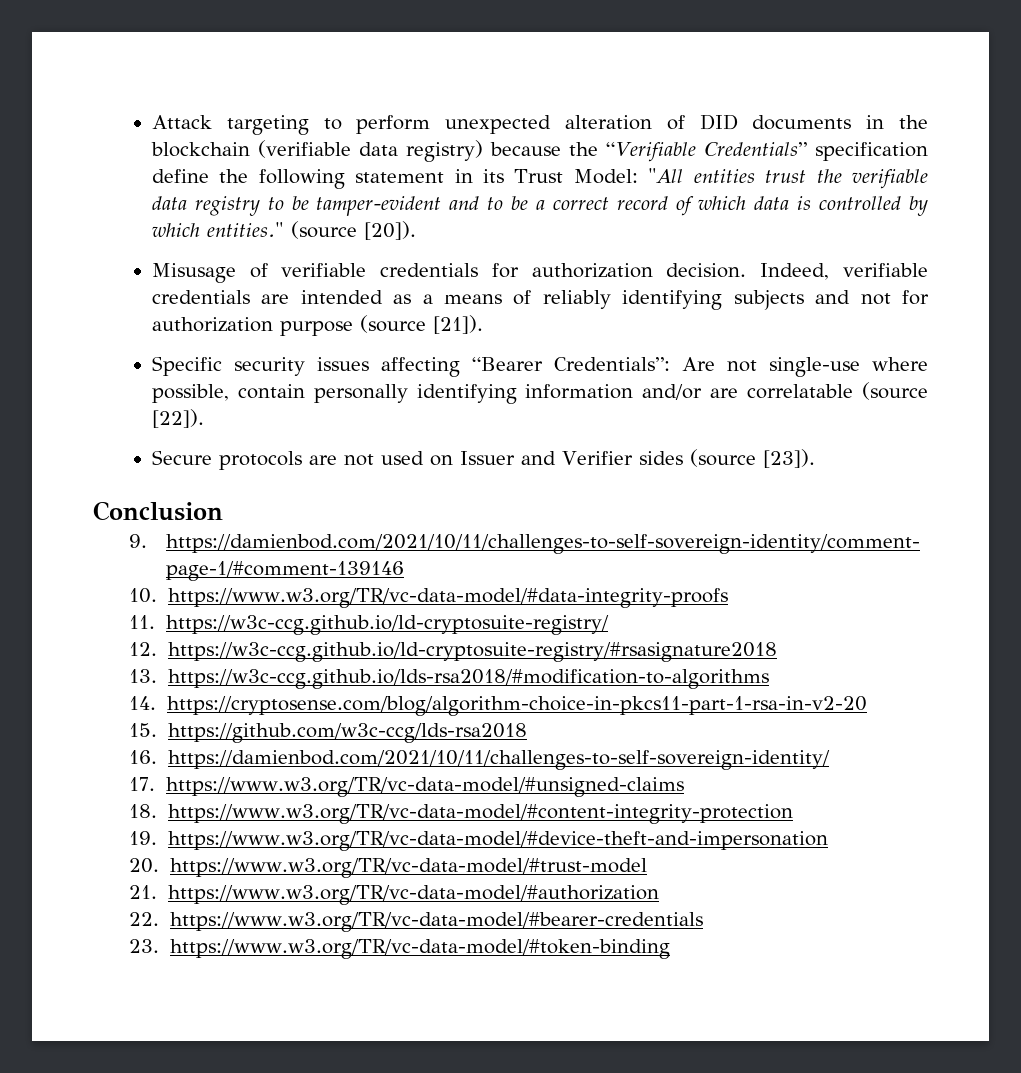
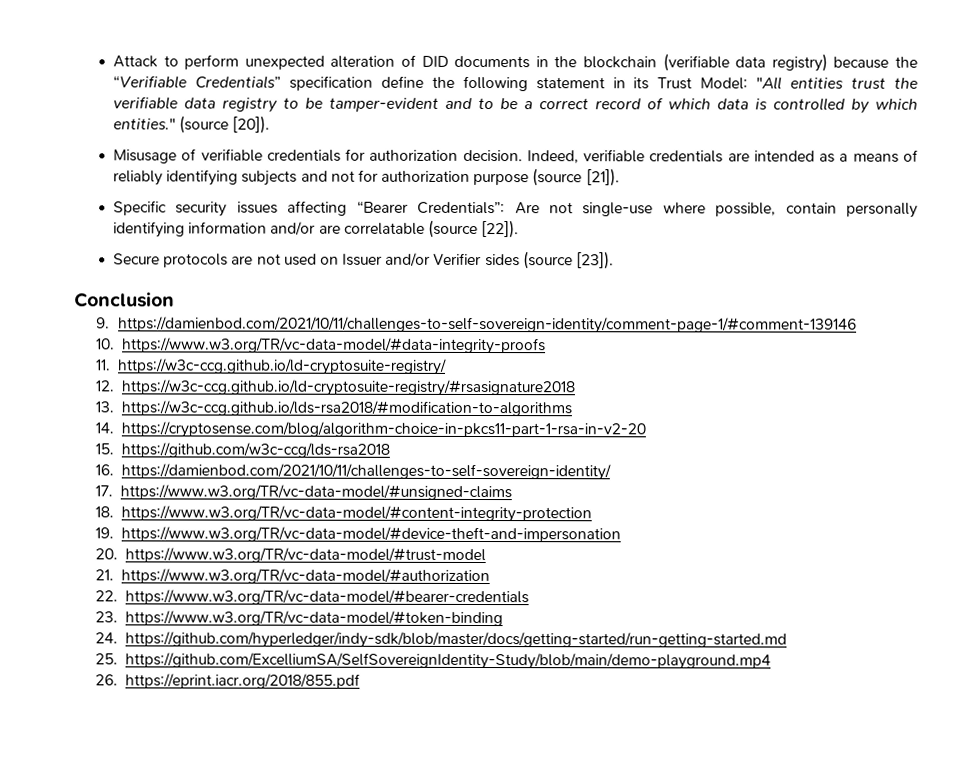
[226,115,309,135] targeting -> (158, 61) none
[520,451,556,465] and -> [385,252,431,267] and/or
(670, 949) none -> [94,631,787,649] [94,652,771,670] [94,673,360,689] // 24. https://github.com/hyperledger/indy-sdk/blob/master/docs/getting-started/run-getting-started.md // 25. https://github.com/ExcelliumSA/SelfSovereignIdentity-Study/blob/main/demo-playground.mp4 // 26. https://eprint.iacr.org/2018/855.pdf

